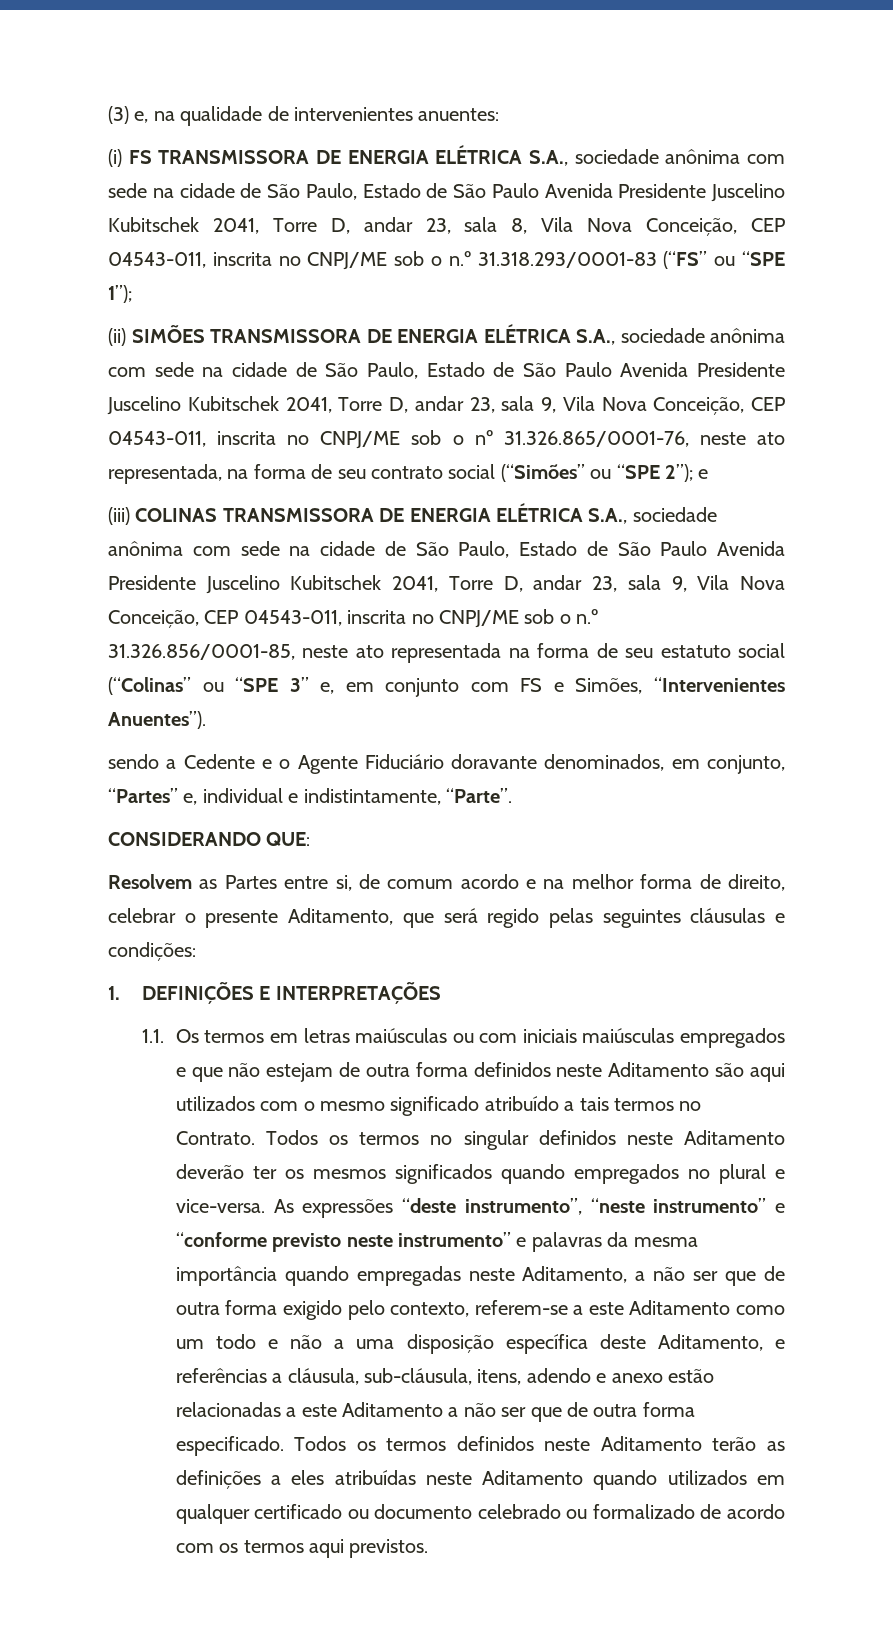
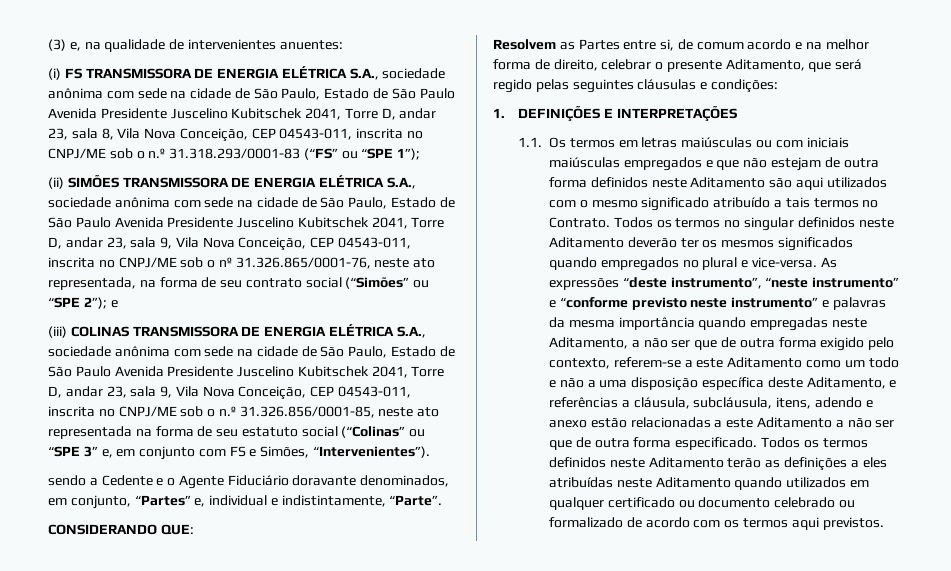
[654,677,785,692] [108,711,206,729] “Intervenientes Anuentes”). -> [313,446,431,458] “Intervenientes”).
[363,1368,472,1385] sub-cláusula, -> [693,397,773,409] subcláusula,

